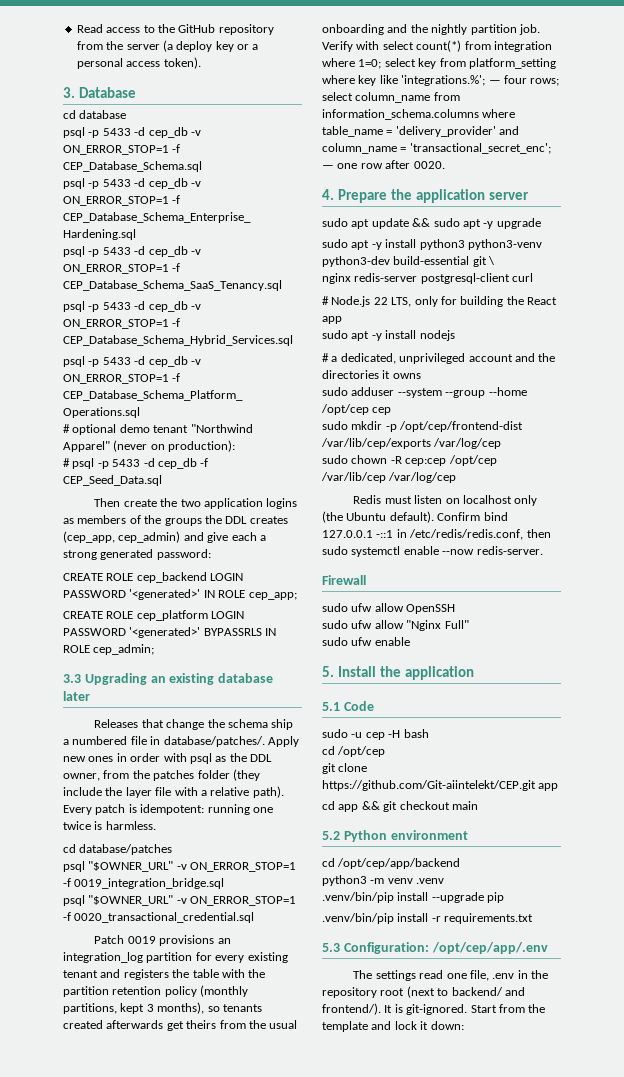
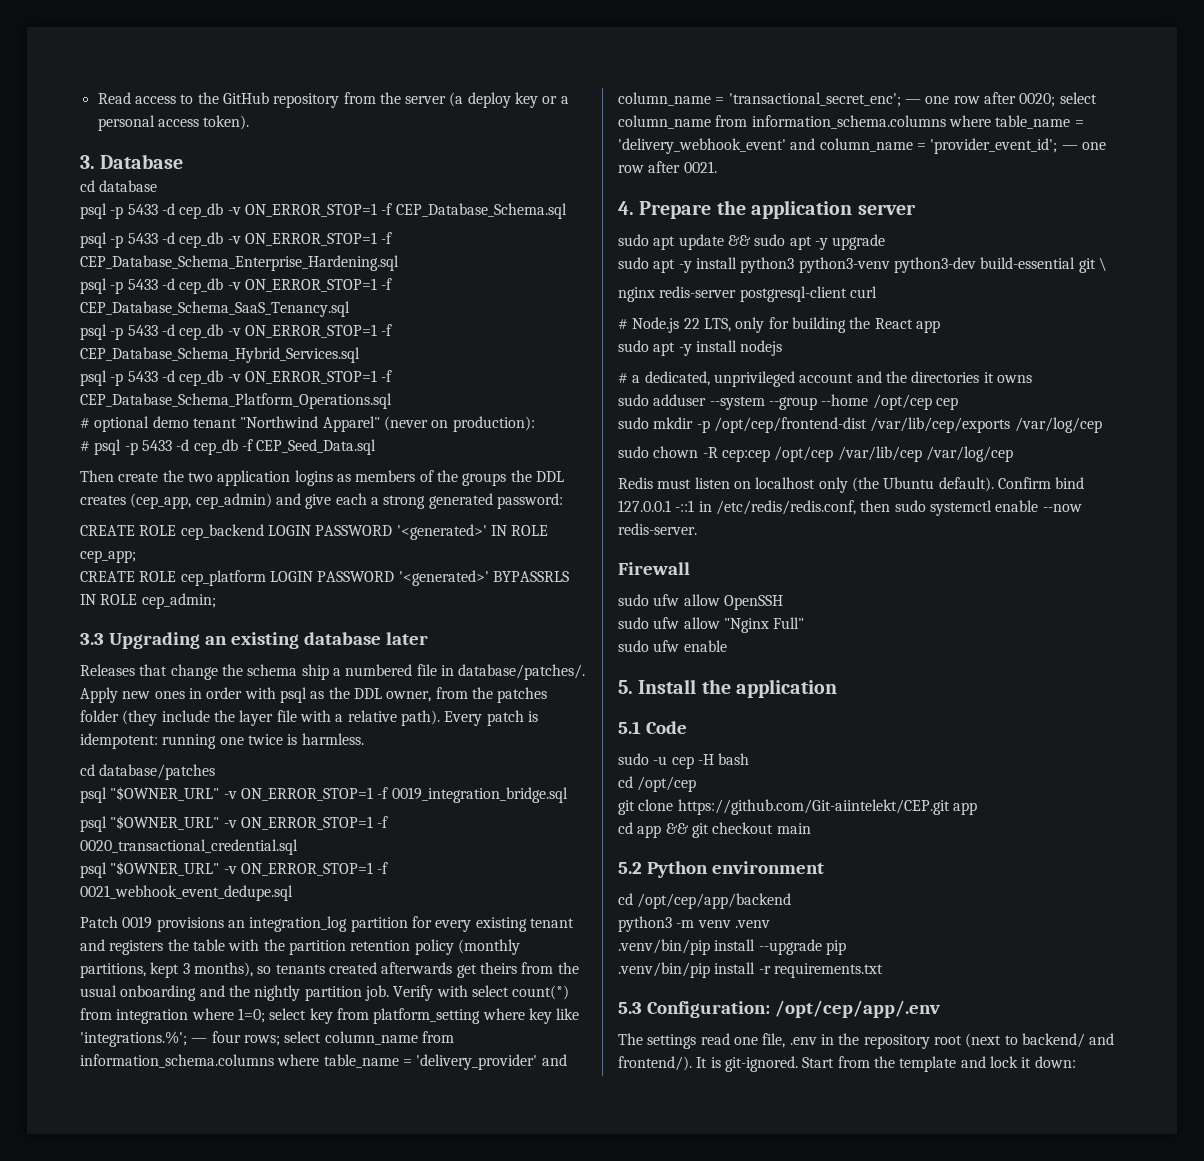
(255, 917) none -> [80,861,389,878] [80,885,293,901] // psql "$OWNER_URL" -v ON_ERROR_STOP=1 -f 0021_webhook_event_dedupe.sql
[413,161,445,169] 0020. -> [1019,92,1097,107] [618,115,1084,129] [618,138,1106,154] [618,161,717,173] 0020; select column_name from information_schema.columns where table_name = 'delivery_webhook_event' and column_name = 'provider_event_id'; — one row after 0021.

